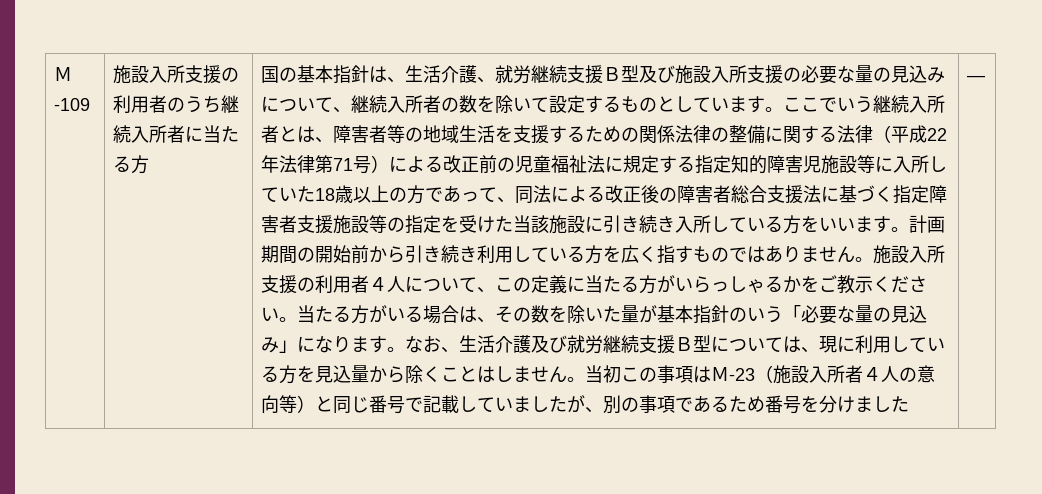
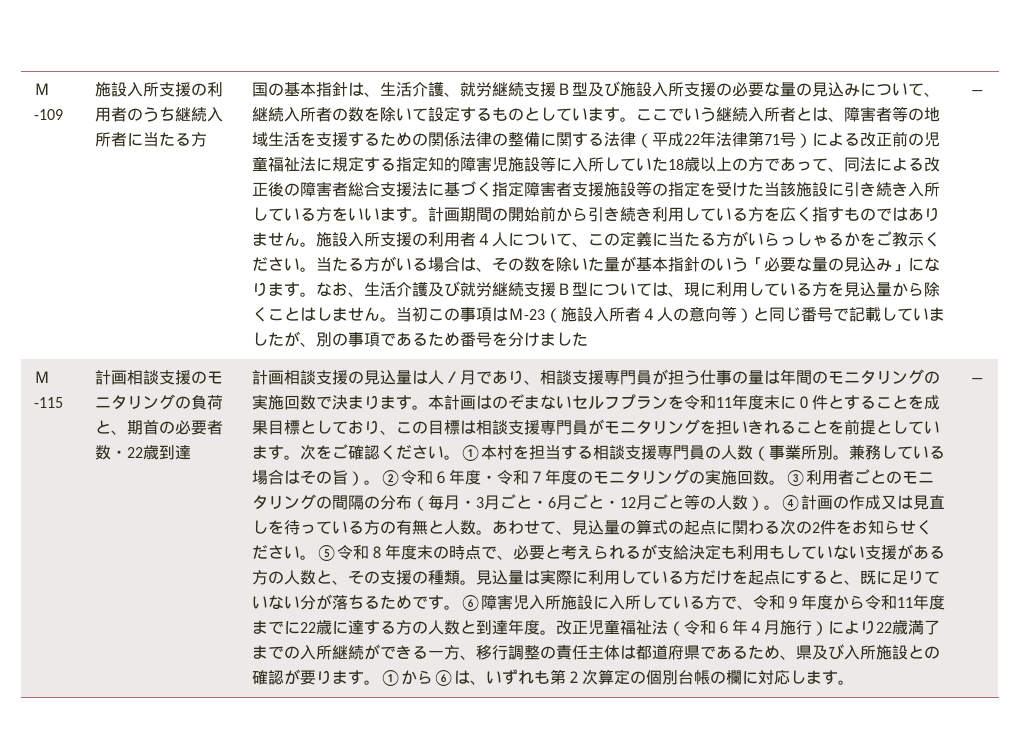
(986, 78) none -> [33,371,50,383] [33,397,63,408] [94,370,223,385] [94,394,223,410] [94,420,223,435] [94,445,191,460] [251,369,940,385] [251,394,940,410] [251,419,940,435] [251,444,945,461] [251,469,934,486] [251,494,945,511] [251,519,932,535] [251,544,945,561] [251,569,940,585] [251,594,945,611] [251,619,940,636] [251,644,940,660] [251,669,854,686] [969,378,984,383] // Ｍ-115 | 計画相談支援のモニタリングの負荷と、期首の必要者数・22歳到達 | 計画相談支援の見込量は人／月であり、相談支援専門員が担う仕事の量は年間のモニタリングの実施回数で決まります。本計画はのぞまないセルフプランを令和11年度末に０件とすることを成果目標としており、この目標は相談支援専門員がモニタリングを担いきれることを前提としています。次をご確認ください。①本村を担当する相談支援専門員の人数（事業所別。兼務している場合はその旨）。②令和６年度・令和７年度のモニタリングの実施回数。③利用者ごとのモニタリングの間隔の分布（毎月・3月ごと・6月ごと・12月ごと等の人数）。④計画の作成又は見直しを待っている方の有無と人数。あわせて、見込量の算式の起点に関わる次の2件をお知らせください。⑤令和８年度末の時点で、必要と考えられるが支給決定も利用もしていない支援がある方の人数と、その支援の種類。見込量は実際に利用している方だけを起点にすると、既に足りていない分が落ちるためです。⑥障害児入所施設に入所している方で、令和９年度から令和11年度までに22歳に達する方の人数と到達年度。改正児童福祉法（令和６年４月施行）により22歳満了までの入所継続ができる一方、移行調整の責任主体は都道府県であるため、県及び入所施設との確認が要ります。①から⑥は、いずれも第２次算定の個別台帳の欄に対応します。 | ―

